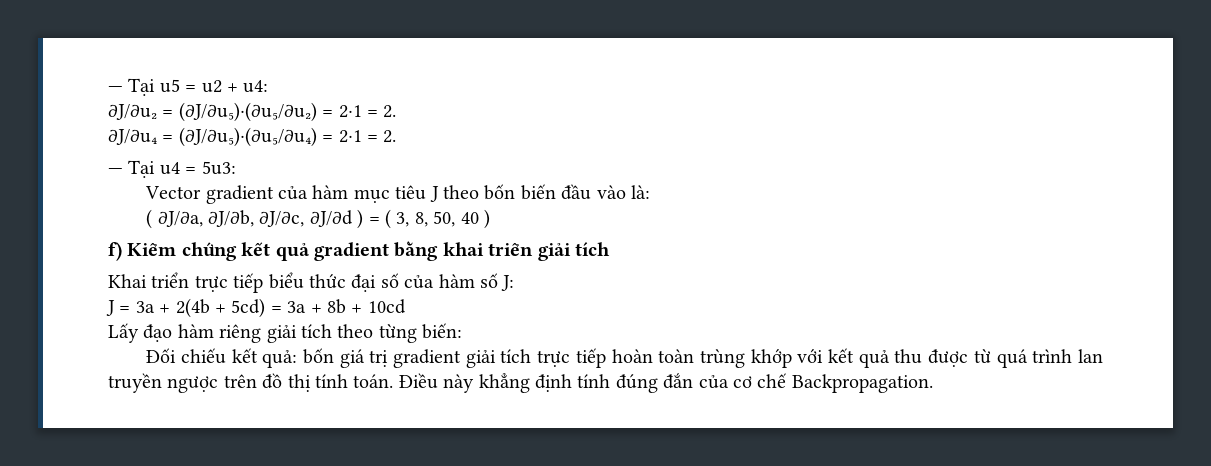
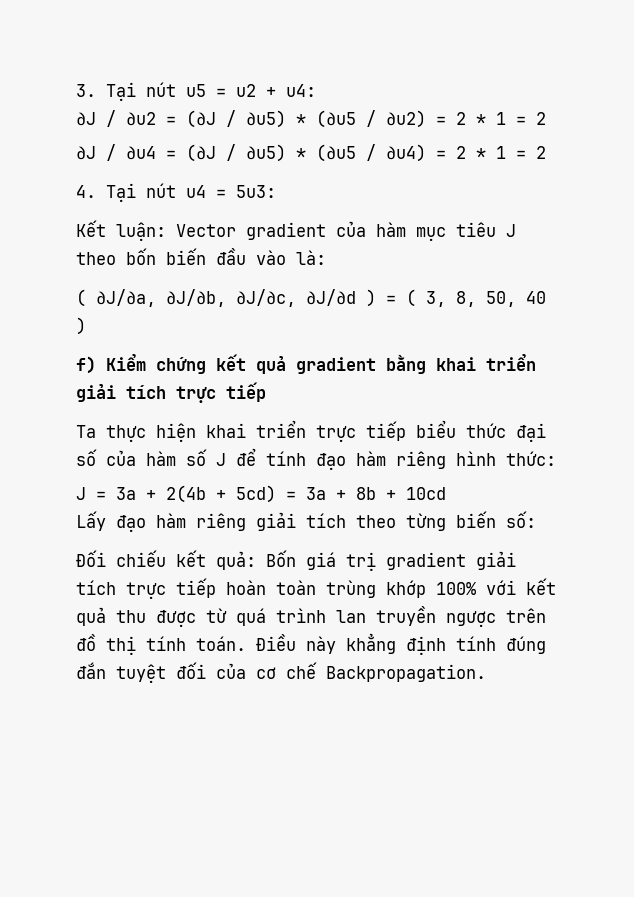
[108,78,156,96] — Tại -> [76,82,176,101] 3. Tại nút
[108,102,397,122] [108,127,397,147] [108,160,156,178] ∂J/∂u₂ = (∂J/∂u₅)·(∂u₅/∂u₂) = 2·1 = 2. // ∂J/∂u₄ = (∂J/∂u₅)·(∂u₅/∂u₄) = 2·1 = 2. // — Tại -> [76,110,546,128] [76,144,546,162] [76,183,176,202] ∂J / ∂u2 = (∂J / ∂u5) * (∂u5 / ∂u2) = 2 * 1 = 2 // ∂J / ∂u4 = (∂J / ∂u5) * (∂u5 / ∂u4) = 2 * 1 = 2 // 4. Tại nút
(236, 168) none -> [76,220,166,241] Kết luận:
[108,274,147,288] // Khai -> [176,382,266,403] [76,423,246,442] trực tiếp // Ta thực hiện khai
[501,275,515,291] J: -> [216,448,556,470] J để tính đạo hàm riêng hình thức:
[422,323,463,339] biến: -> [456,511,536,528] biến số:
[302,348,334,364] bốn -> [266,550,296,567] Bốn
(792, 358) none -> [436,582,476,595] 100%
(694, 381) none -> [116,662,206,683] tuyệt đối

